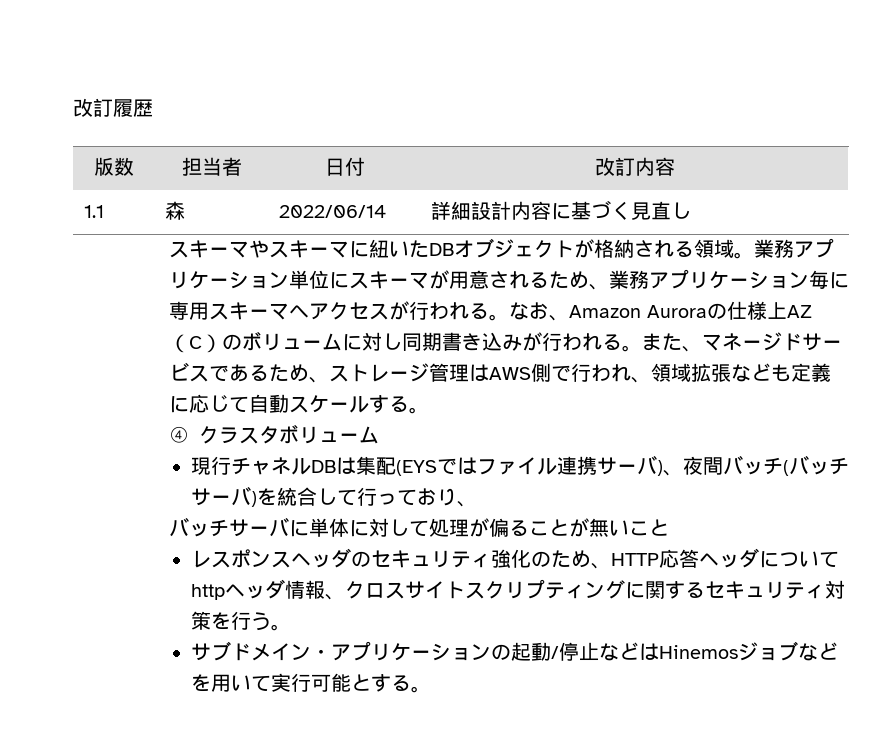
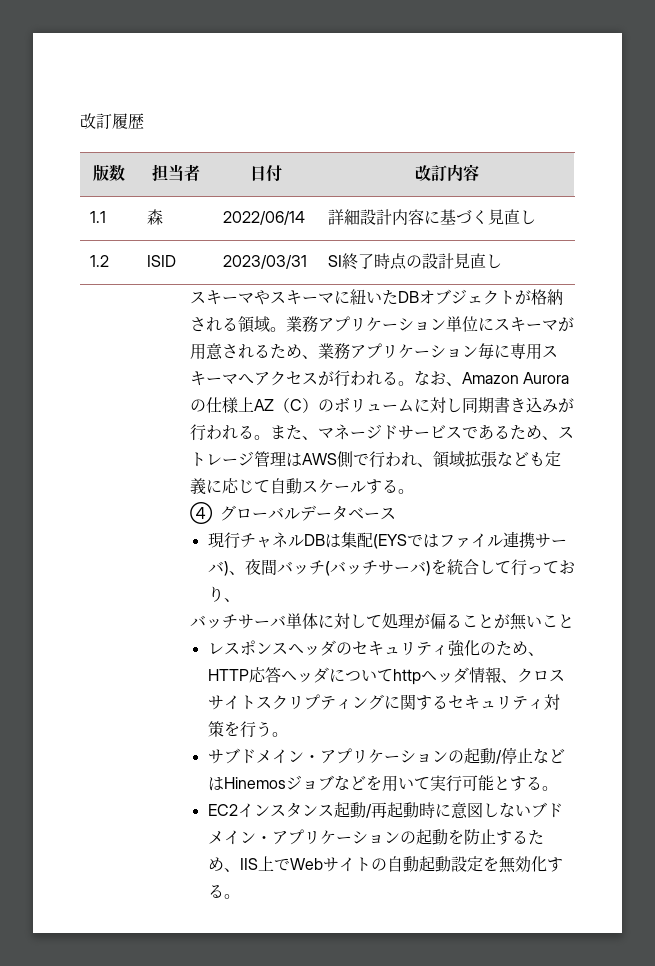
(692, 210) none -> [90,255,110,267] [147,255,177,267] [223,255,308,269] [328,253,503,270] // 1.2 | ISID | 2023/03/31 | SI終了時点の設計見直し
[198,424,379,444] クラスタボリューム -> [219,505,396,521] グローバルデータベース
[288,520,309,537] に -> (286, 621) none
(431, 689) none -> [207,802,563,819] [207,828,544,845] [207,856,563,873] [207,884,240,899] // EC2インスタンス起動/再起動時に意図しないブドメイン・アプリケーションの起動を防止するため、IIS上でWebサイトの自動起動設定を無効化する。

